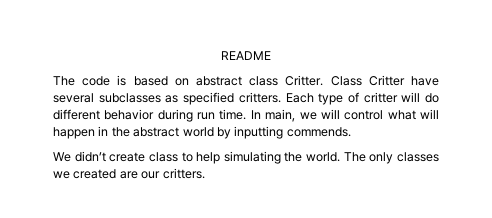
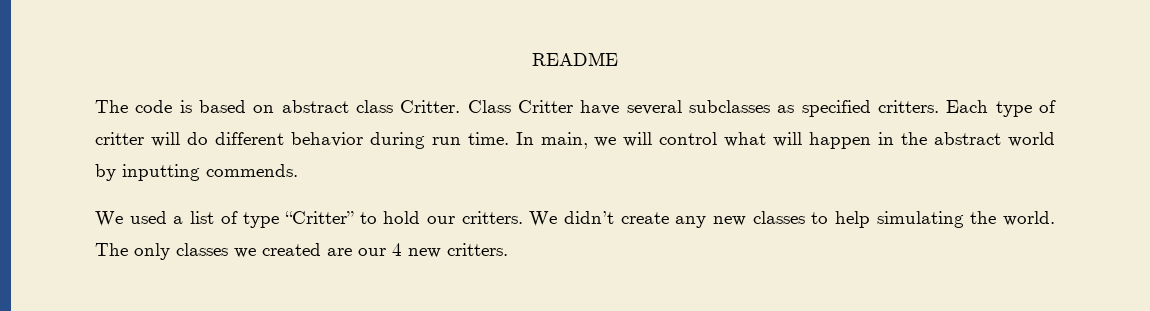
[74,151,178,162] didn’t create class -> [129,211,805,228] used a list of type “Critter” to hold our critters. We didn’t create any new classes
(161, 175) none -> [392,243,441,258] 4 new

